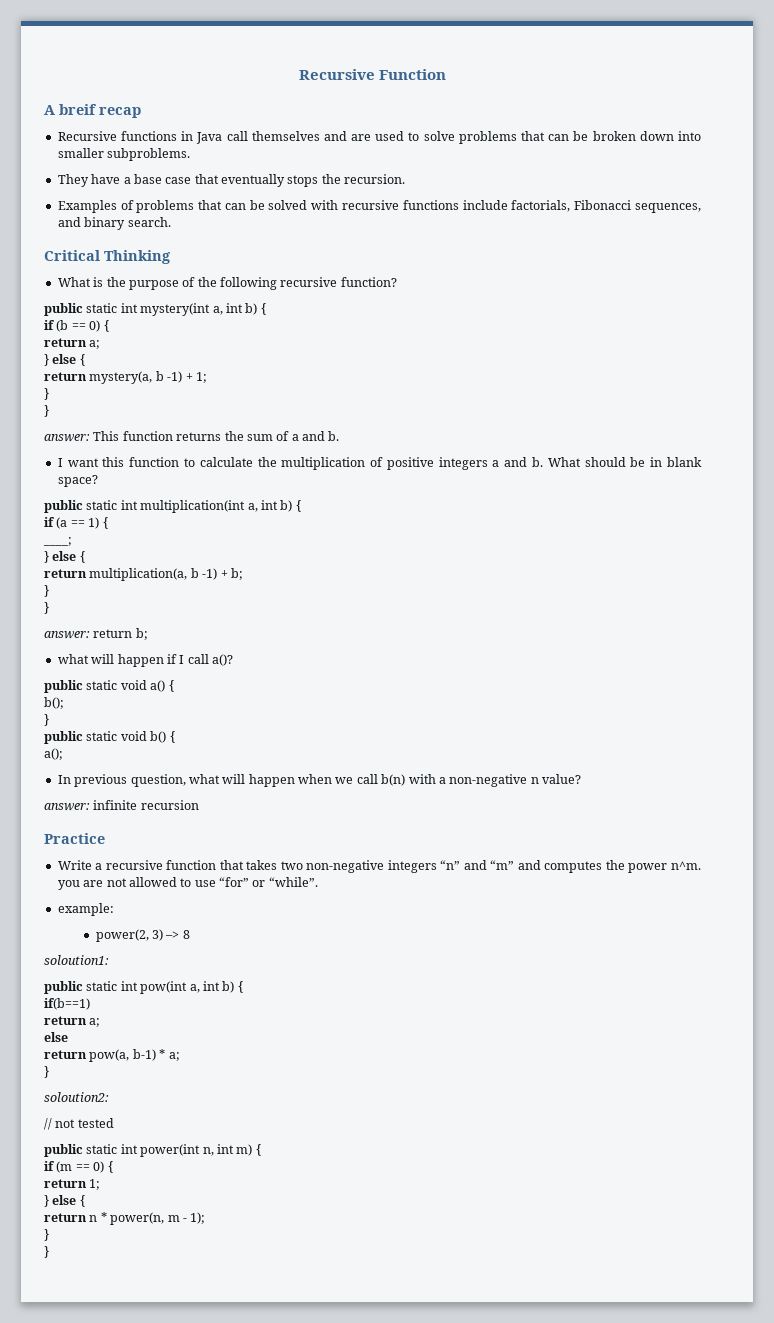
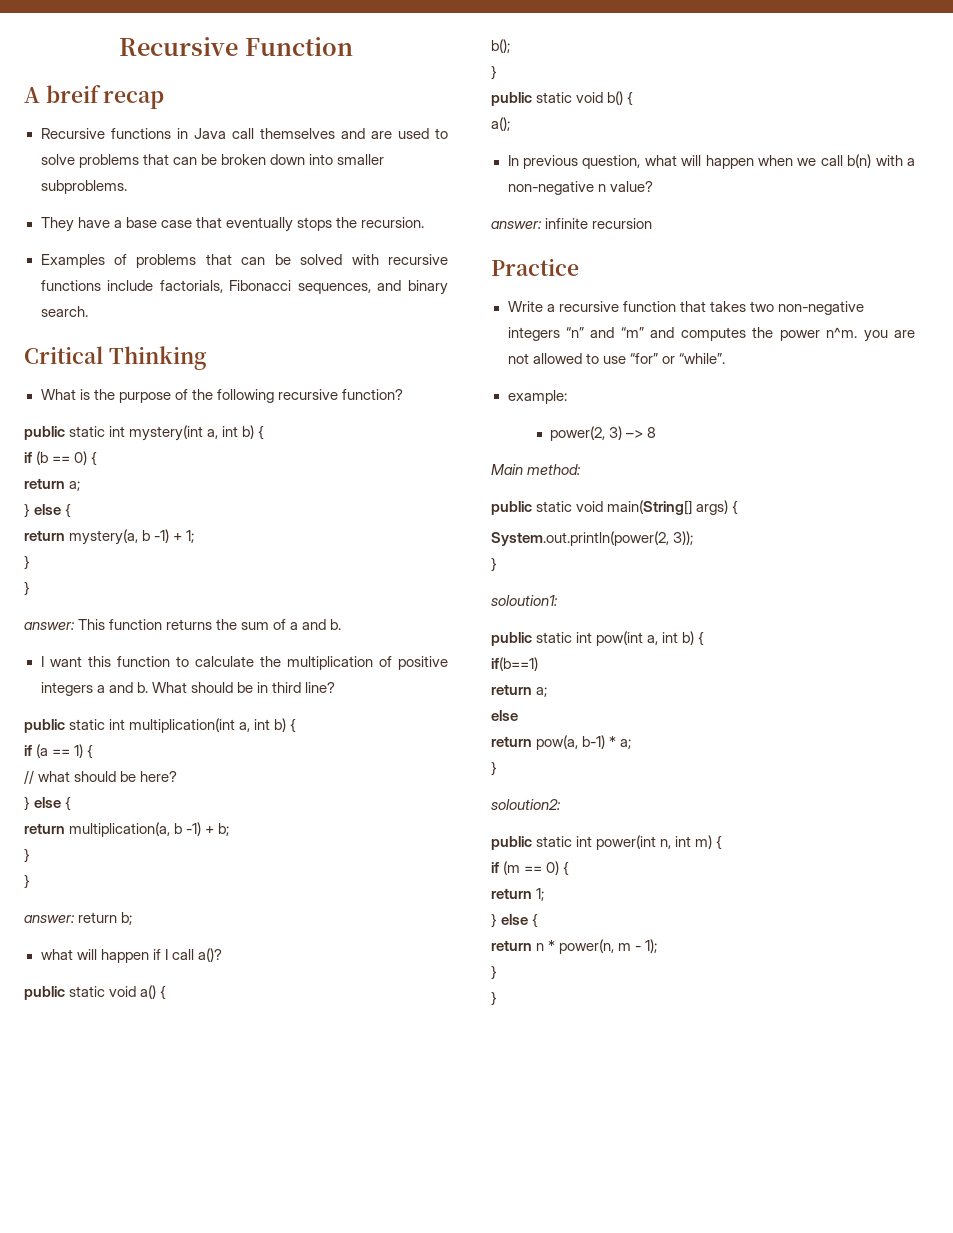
[667,457,702,467] [57,475,98,487] blank space? -> [271,682,335,693] third line?
[43,537,72,546] ____; -> [24,770,178,784] // what should be here?
(190, 934) none -> [491,464,582,475] [491,500,739,515] [491,531,694,546] [491,557,497,572] // Main method: // public static void main(String[] args) { // System.out.println(power(2, 3)); // }
[44,1118,114,1130] // // not tested -> (561, 804) none

